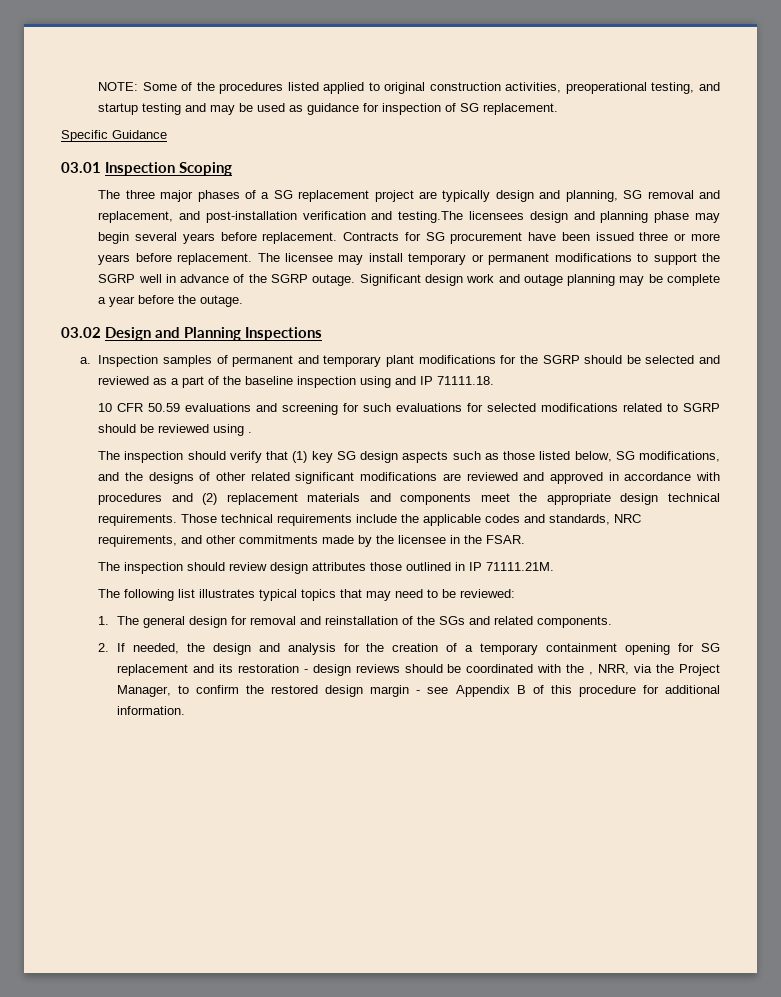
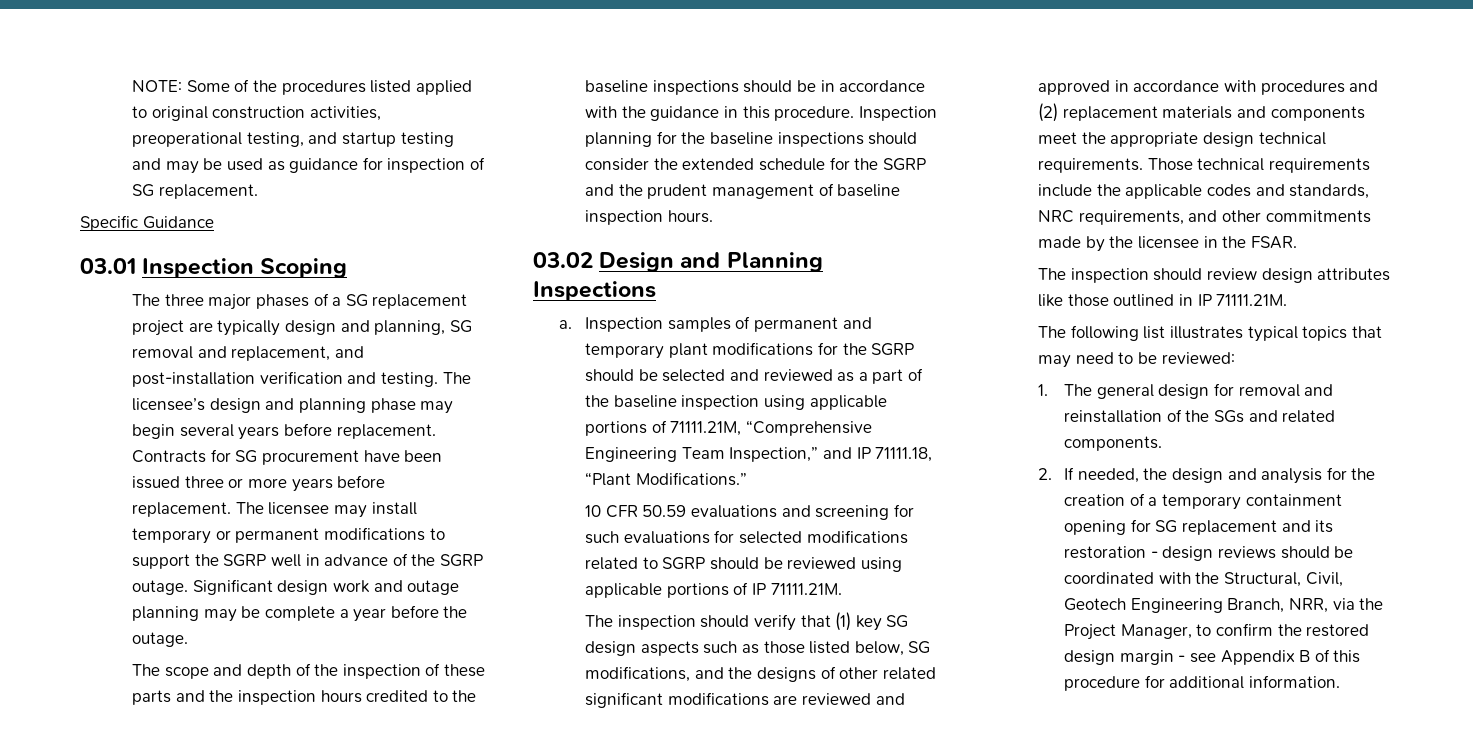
[398,211,525,223] testing.The licensees -> [380,372,471,387] [132,398,206,411] testing. The licensee’s
(244, 301) none -> [132,663,485,679] [132,690,477,705] [585,80,926,95] [585,106,937,121] [585,131,918,147] [585,157,926,171] [585,183,901,199] [585,210,713,225] // The scope and depth of the inspection of these parts and the inspection hours credited to the baseline inspections should be in accordance with the guidance in this procedure. Inspection planning for the baseline inspections should consider the extended schedule for the SGRP and the prudent management of baseline inspection hours.
[395,376,495,385] and IP 71111.18. -> [809,395,887,410] [585,420,872,436] [585,447,933,462] [585,472,747,486] applicable portions of 71111.21M, “Comprehensive Engineering Team Inspection,” and IP 71111.18, “Plant Modifications.”
[248,432,253,433] . -> [585,582,842,598] applicable portions of IP 71111.21M.
(367, 566) none -> [1038,294,1064,307] like
[589,672,594,675] , -> [1224,572,1343,587] [1064,598,1285,613] Structural, Civil, Geotech Engineering Branch,

